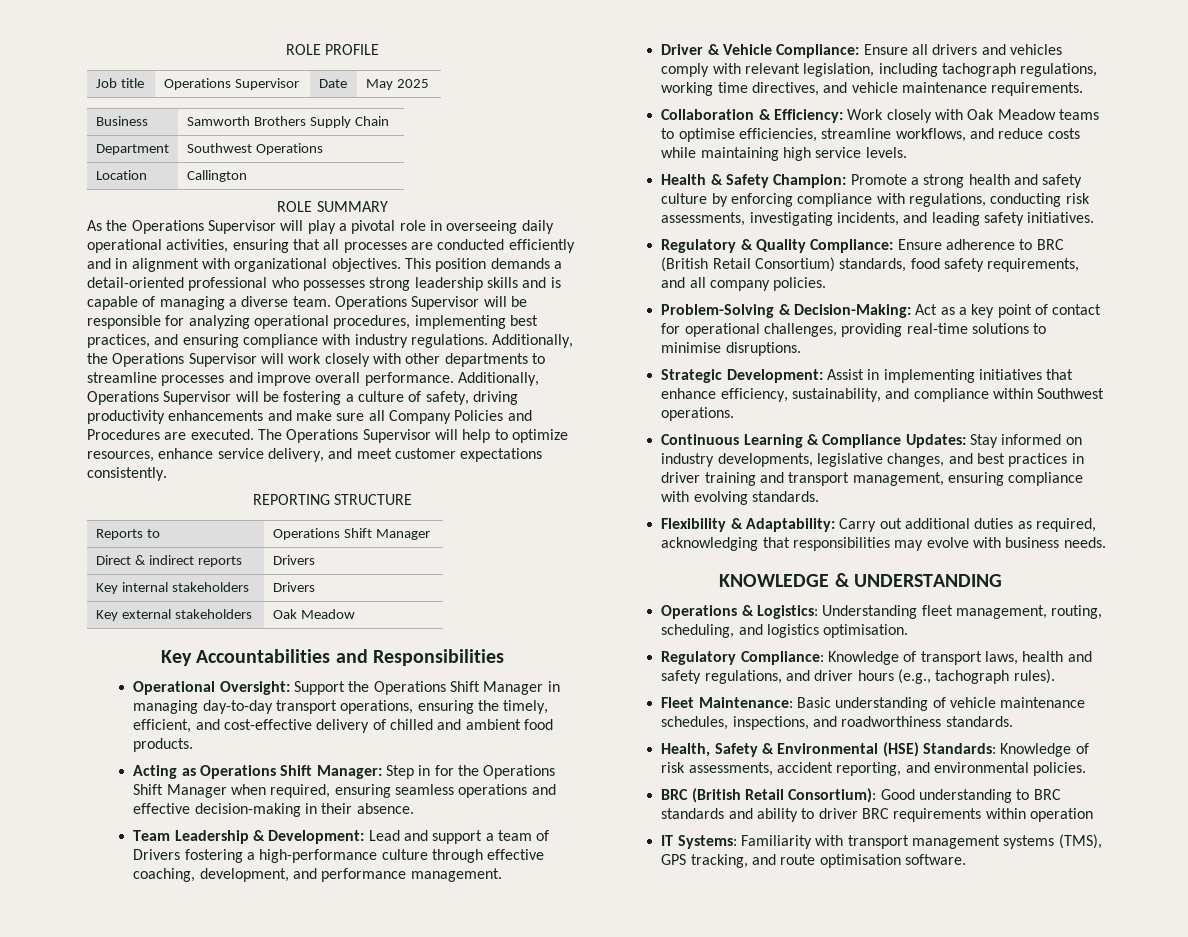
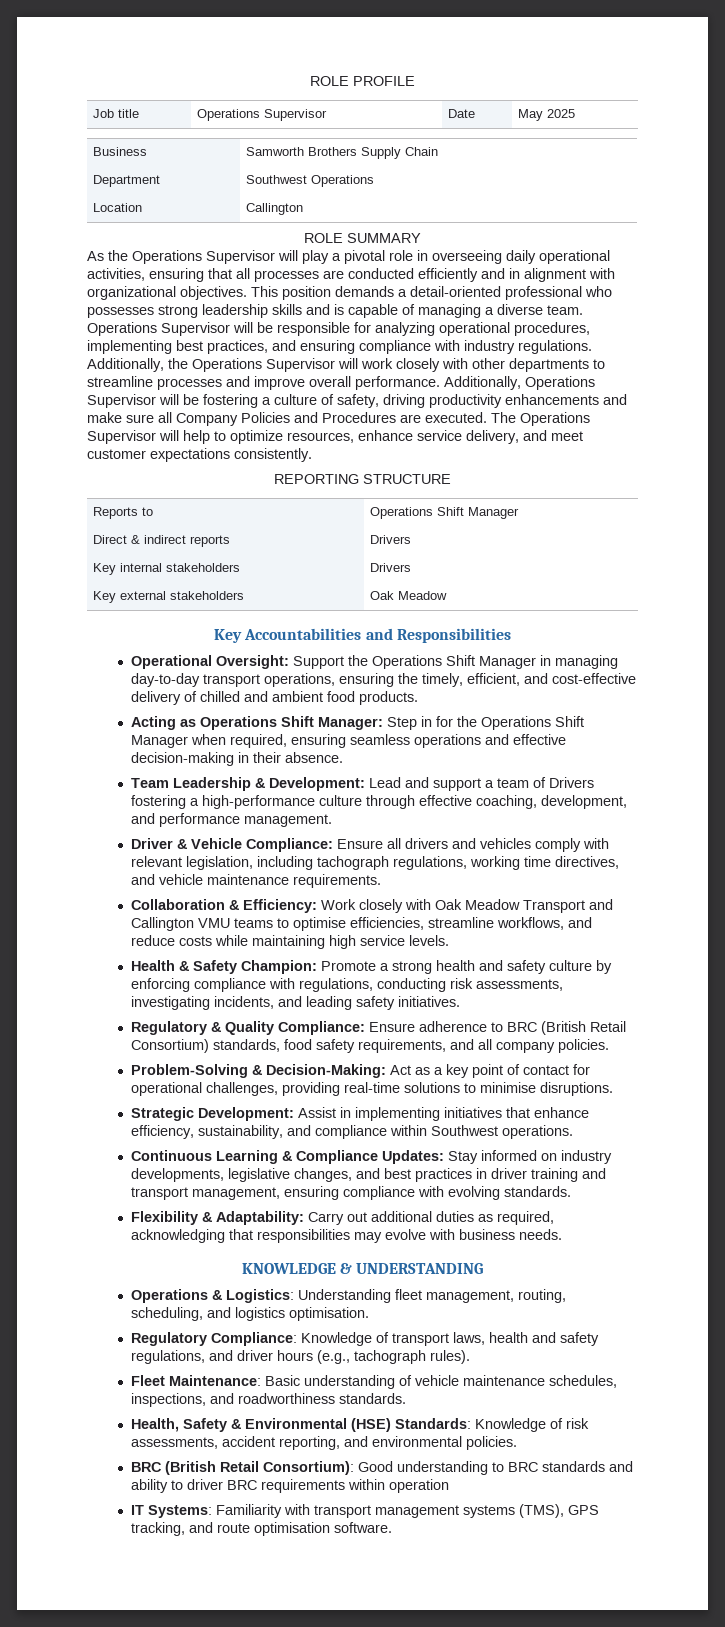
(1056, 114) none -> [522,899,613,913] [130,917,230,931] Transport and Callington VMU

